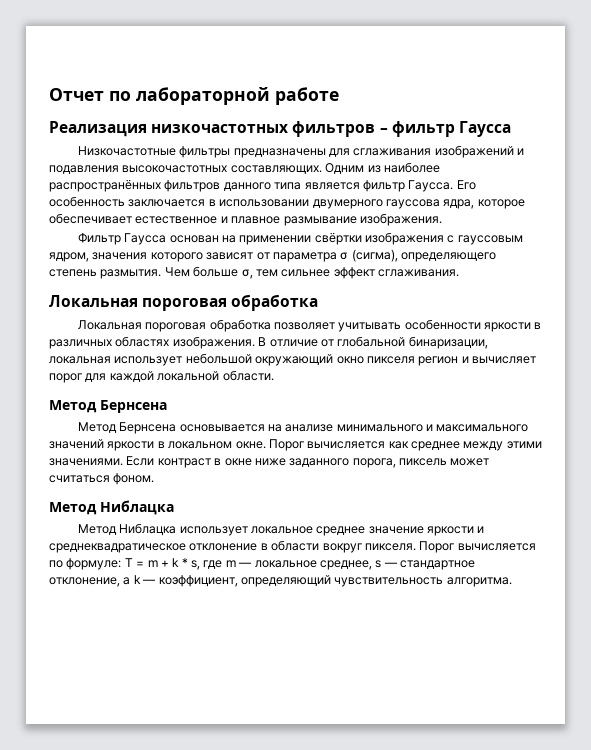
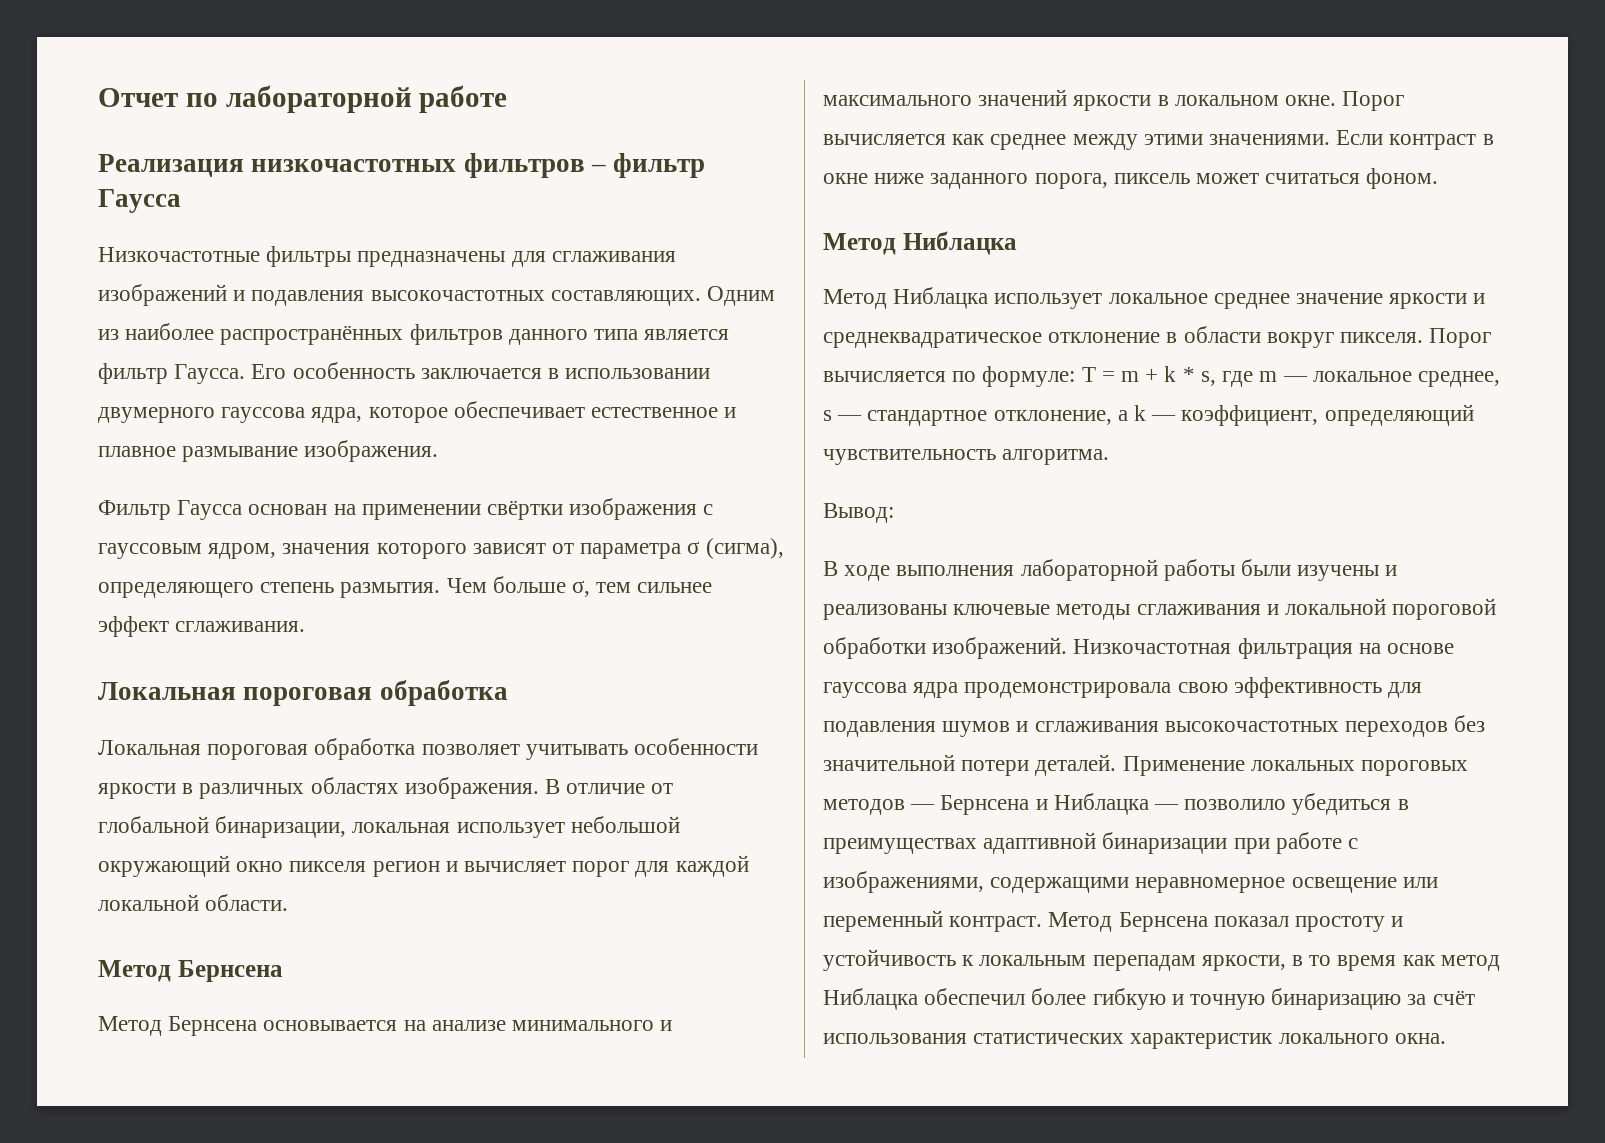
(512, 582) none -> [823,503,894,523] [823,559,1398,581] [823,598,1497,620] [823,637,1455,659] [823,677,1423,698] [823,715,1486,737] [823,754,1469,776] [823,793,1409,815] [823,832,1359,854] [823,871,1438,893] [823,910,1404,932] [823,949,1500,971] [823,988,1475,1010] [823,1033,1446,1049] // Вывод: // В ходе выполнения лабораторной работы были изучены и реализованы ключевые методы сглаживания и локальной пороговой обработки изображений. Низкочастотная фильтрация на основе гауссова ядра продемонстрировала свою эффективность для подавления шумов и сглаживания высокочастотных переходов без значительной потери деталей. Применение локальных пороговых методов — Бернсена и Ниблацка — позволило убедиться в преимуществах адаптивной бинаризации при работе с изображениями, содержащими неравномерное освещение или переменный контраст. Метод Бернсена показал простоту и устойчивость к локальным перепадам яркости, в то время как метод Ниблацка обеспечил более гибкую и точную бинаризацию за счёт использования статистических характеристик локального окна.

